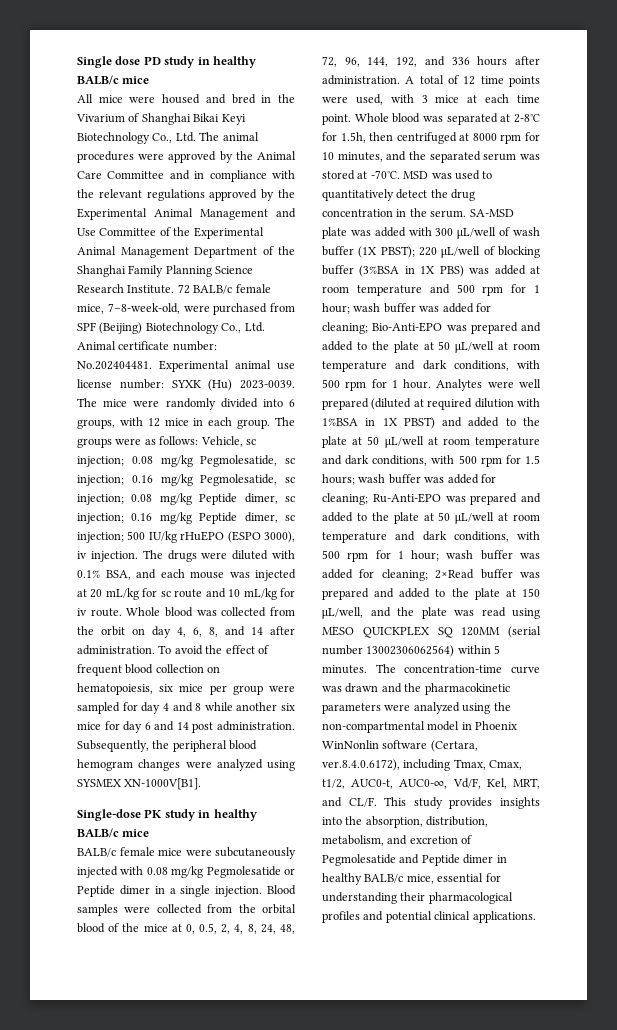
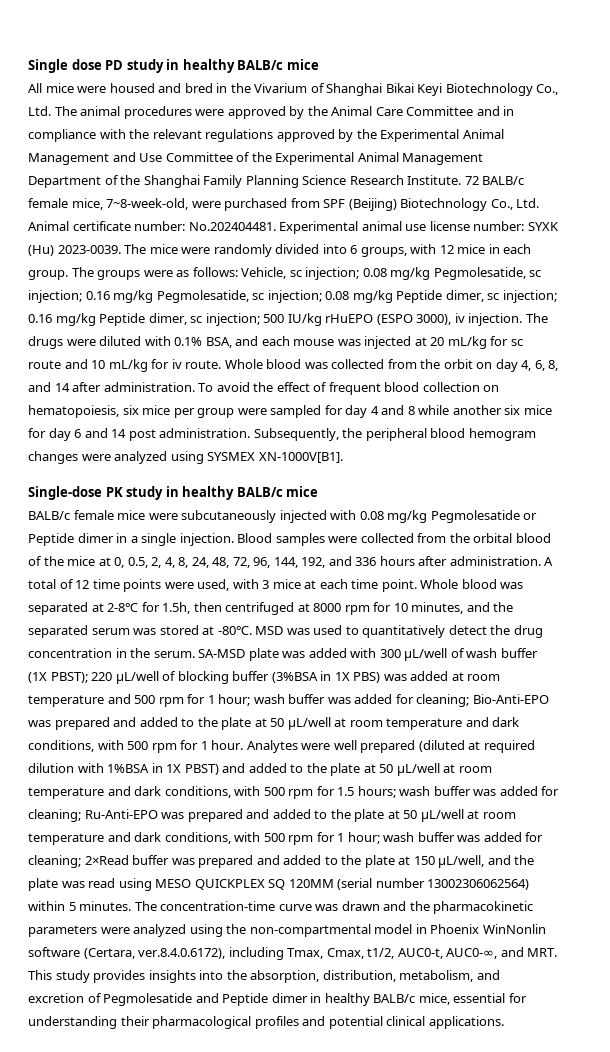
[107,303,180,314] 7–8-week-old, -> [106,198,189,210] 7~8-week-old,
[370,170,400,179] -70℃. -> [217,626,252,635] -80℃.
[452,778,540,789] [322,797,377,807] Vd/F, Kel, MRT, and CL/F. -> [500,947,558,957] and MRT.

